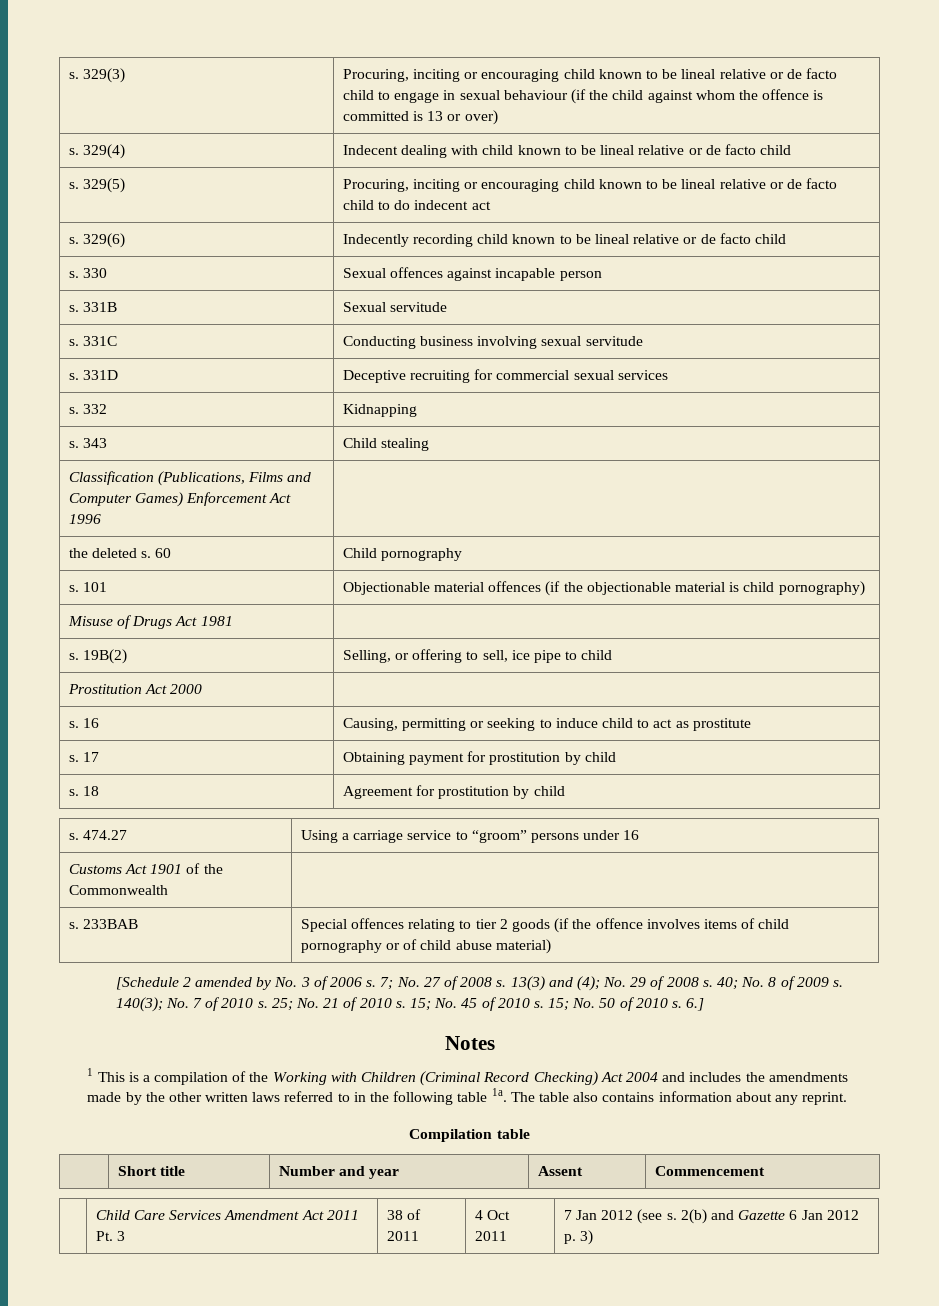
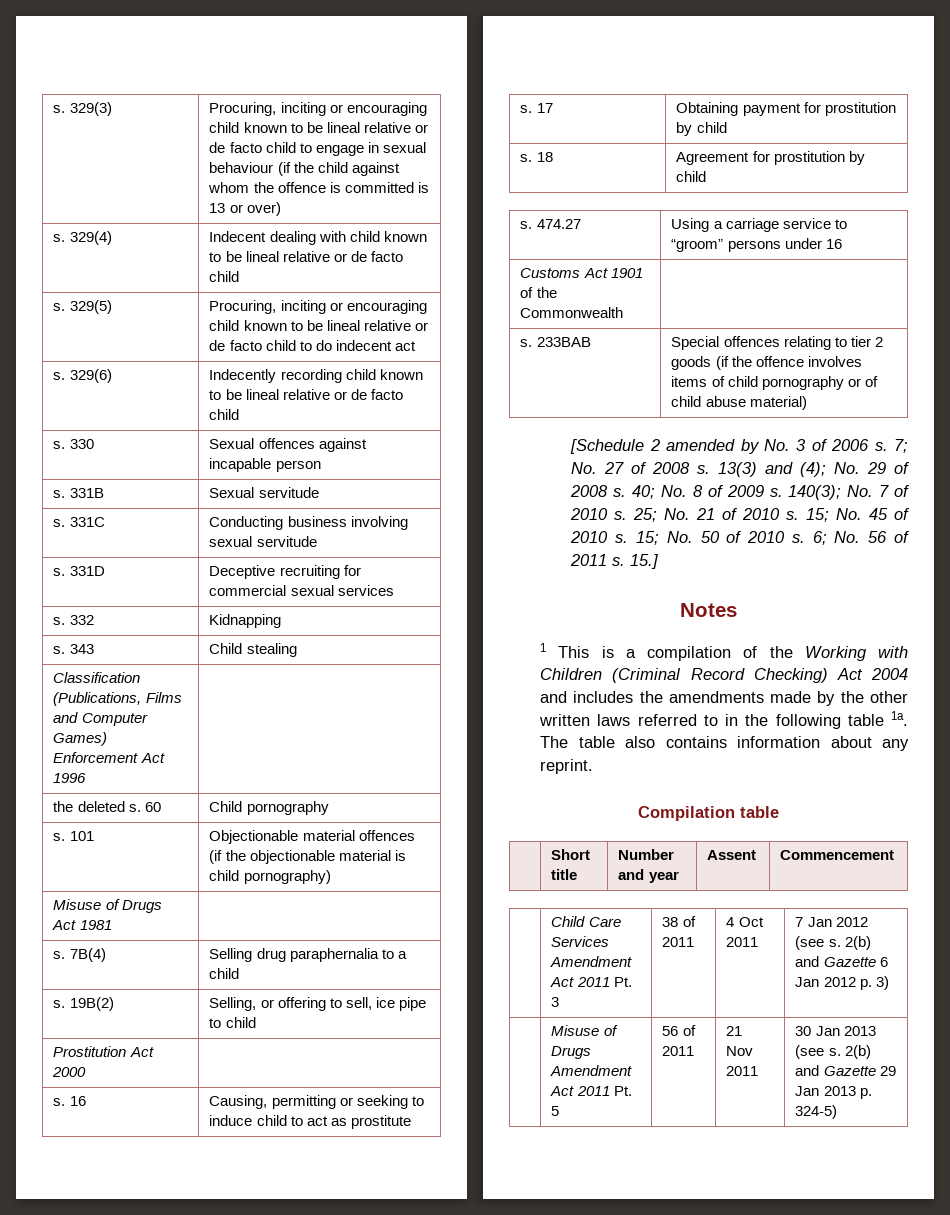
(233, 621) none -> [53,948,106,962] [209,948,407,962] [209,968,240,979] // s. 7B(4) | Selling drug paraphernalia to a child
[686,998,705,1011] 6.] -> [812,531,910,545] [570,554,659,569] 6; No. 56 of 2011 s. 15.]
(594, 1237) none -> [551,1025,618,1036] [551,1046,592,1059] [550,1065,633,1076] [550,1086,632,1096] [551,1106,560,1116] [662,1025,696,1036] [662,1046,695,1056] [726,1026,743,1036] [726,1046,754,1056] [726,1066,759,1076] [795,1026,876,1036] [795,1045,871,1059] [795,1065,896,1076] [795,1086,872,1099] [795,1105,838,1119] // | Misuse of Drugs Amendment Act 2011 Pt. 5 | 56 of 2011 | 21 Nov 2011 | 30 Jan 2013 (see s. 2(b) and Gazette 29 Jan 2013 p. 324-5)

